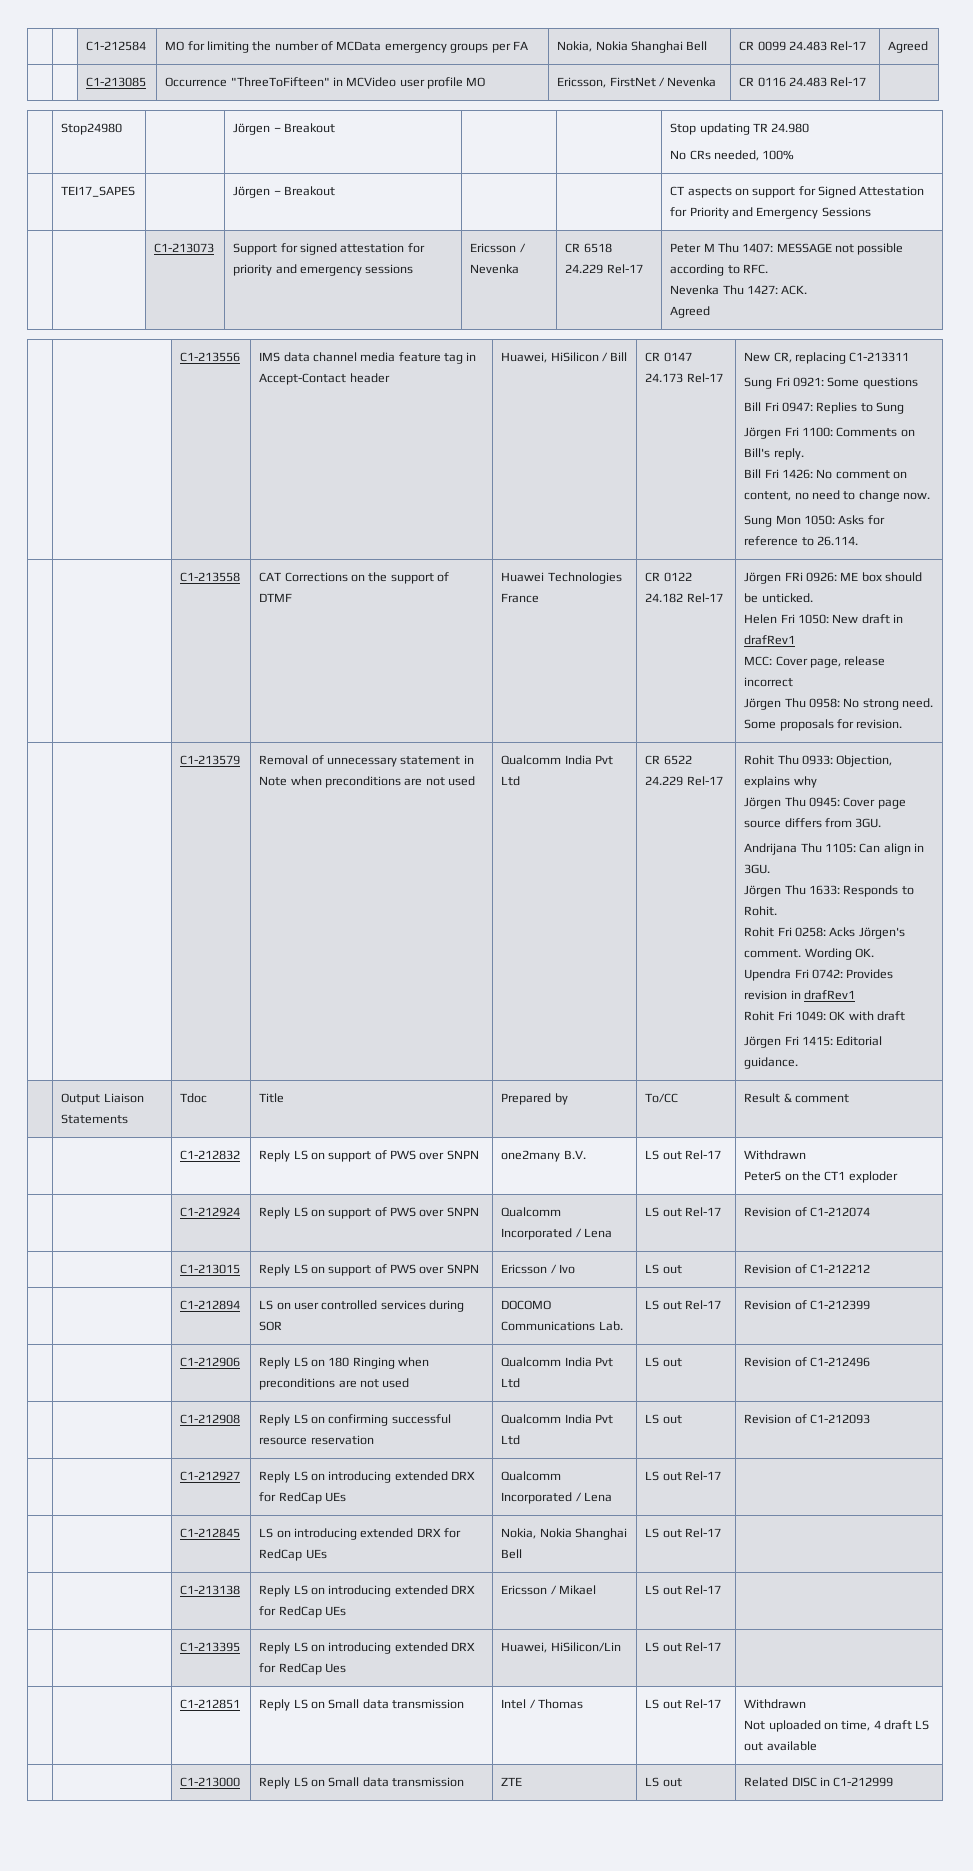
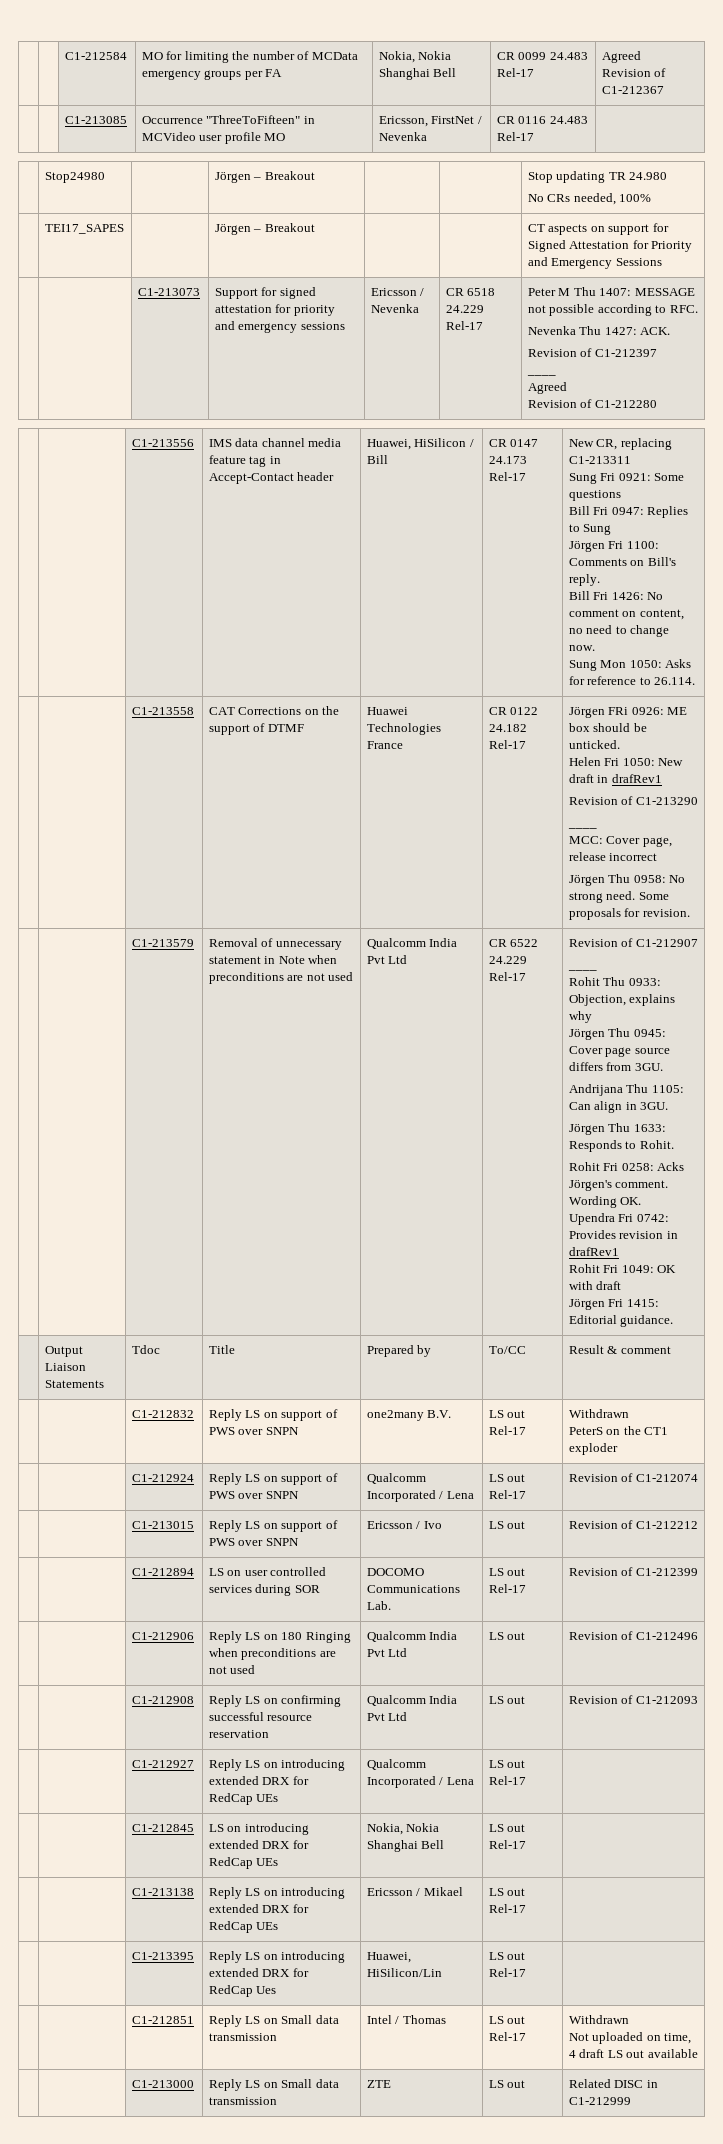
(929, 47) none -> [601,68,667,77] [601,86,664,94] // Revision of C1-212367
[670,306,711,318] Agreed -> [527,348,657,357] [526,374,556,376] [527,382,567,394] [527,399,657,408] Revision of C1-212397 // ____ // Agreed // Revision of C1-212280
(796, 640) none -> [568,796,698,805] [567,827,597,829] // Revision of C1-213290 // ____
(723, 781) none -> [568,938,698,947] [567,969,597,971] Revision of C1-212907 // ____ //

